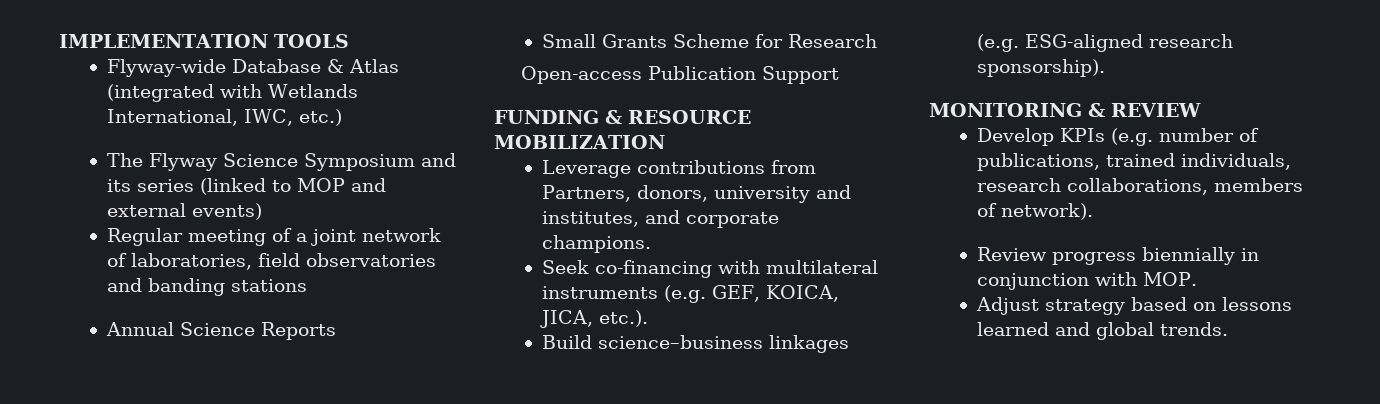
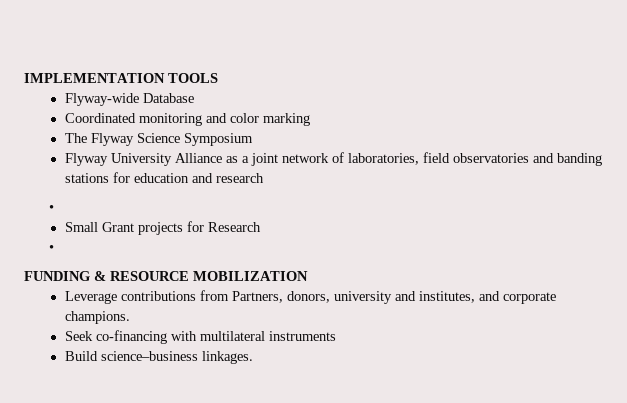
[327,59,400,73] [107,84,359,102] [107,109,342,126] [107,153,457,171] [107,178,387,195] [107,203,263,220] [107,228,293,246] & Atlas (integrated with Wetlands International, IWC, etc.) // The Flyway Science Symposium and its series (linked to MOP and external events) // Regular meeting of -> [64,113,310,126] [64,133,253,146] [64,153,238,166] // Coordinated monitoring and color marking // The Flyway Science Symposium // Flyway University Alliance as
[106,322,337,340] // Annual Science Reports -> [112,172,264,183] [48,205,54,212] for education and research // •
[602,34,750,48] Grants Scheme -> [101,222,183,235] Grant projects
[521,66,840,84] Open-access Publication Support -> [48,245,54,252] •
[664,285,839,303] [540,310,649,328] [542,335,850,353] [977,34,1234,52] [977,59,1106,77] [929,103,1201,117] [977,128,1260,146] [977,153,1292,171] [977,178,1304,195] [977,203,1094,220] [977,247,1260,265] [977,272,1198,290] [976,297,1293,315] [977,322,1229,340] (e.g. GEF, KOICA, JICA, etc.). // Build science–business linkages (e.g. ESG-aligned research sponsorship). // MONITORING & REVIEW // Develop KPIs (e.g. number of publications, trained individuals, research collaborations, members of network). // Review progress biennially in conjunction with MOP. // Adjust strategy based on lessons learned and global trends. -> [64,351,253,364] // Build science–business linkages.

